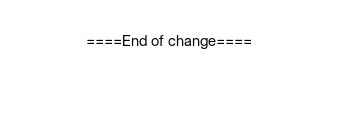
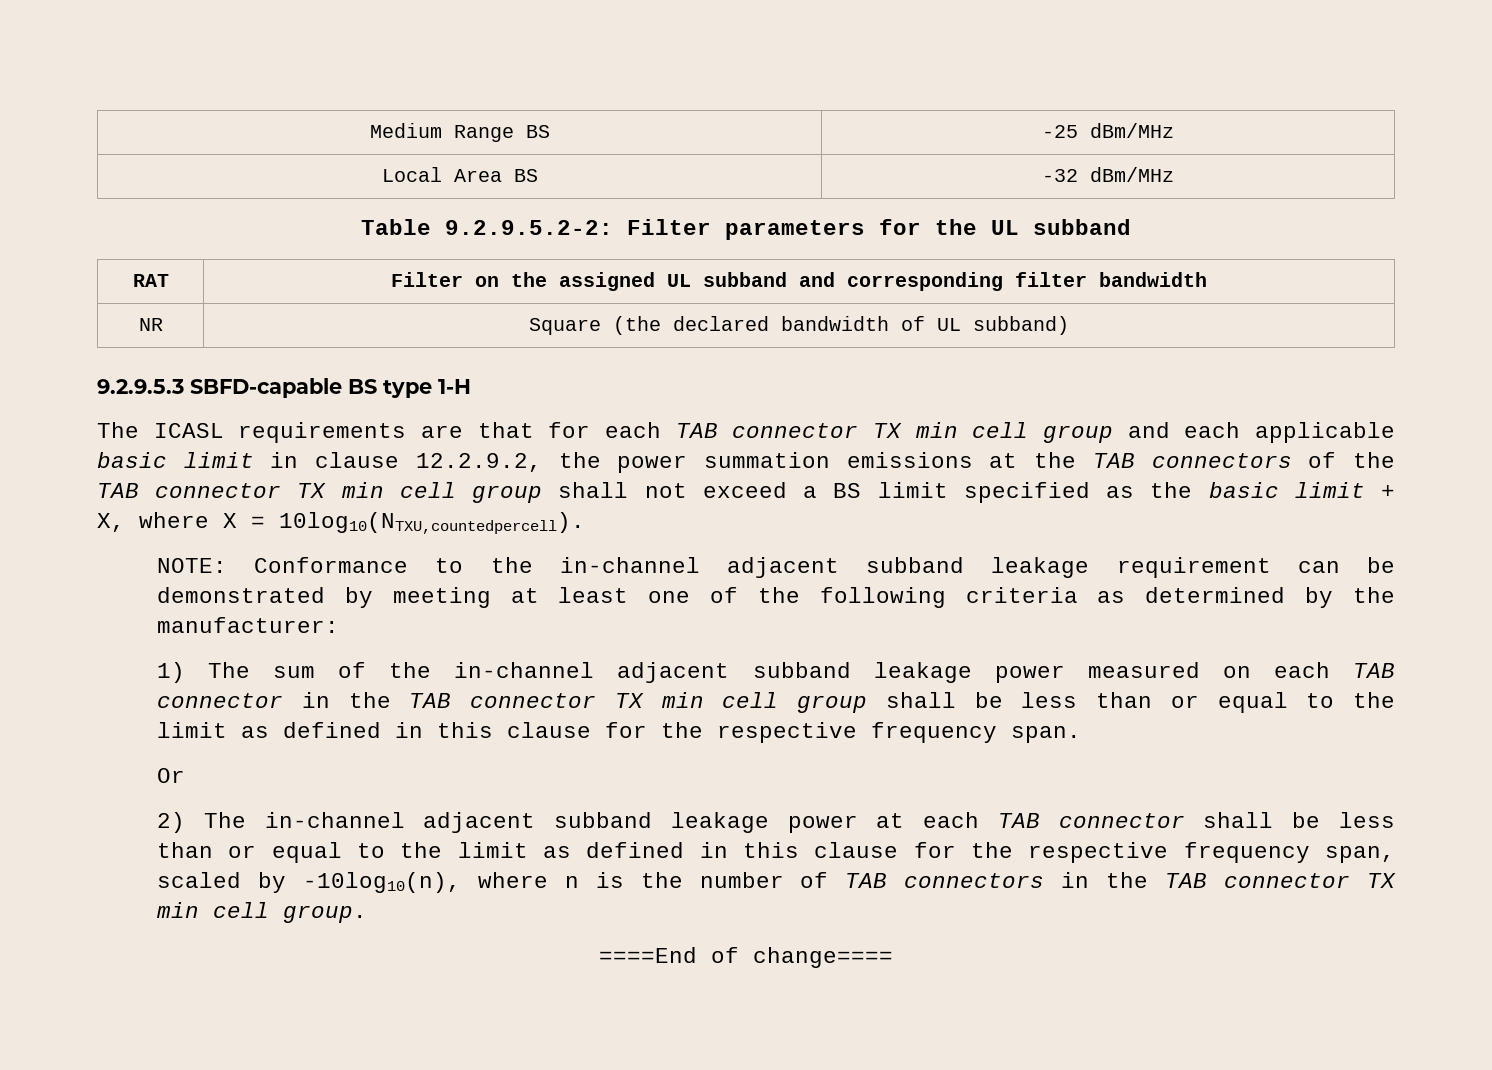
(85, 40) none -> [369,123,550,142] [1042,123,1174,138] [381,167,538,182] [1042,167,1174,182] [361,219,1131,240] [132,274,169,287] [391,272,1207,291] [138,318,163,331] [529,316,1069,335] [97,378,471,398] [97,422,1395,443] [97,452,1395,473] [97,482,1396,503] [97,512,585,534] [157,557,1395,578] [157,587,1395,608] [157,617,340,633] [157,662,1395,683] [157,692,1395,713] [157,722,1082,743] [157,768,186,783] [157,812,1395,833] [157,842,1396,863] [157,872,1396,893] [157,902,368,923] Medium Range BS | -25 dBm/MHz // Local Area BS | -32 dBm/MHz // Table 9.2.9.5.2-2: Filter parameters for the UL subband // RAT | Filter on the assigned UL subband and corresponding filter bandwidth // NR | Square (the declared bandwidth of UL subband) // 9.2.9.5.3 SBFD-capable BS type 1-H // The ICASL requirements are that for each TAB connector TX min cell group and each applicable basic limit in clause 12.2.9.2, the power summation emissions at the TAB connectors of the TAB connector TX min cell group shall not exceed a BS limit specified as the basic limit + X, where X = 10log10(NTXU,countedpercell). // NOTE: Conformance to the in-channel adjacent subband leakage requirement can be demonstrated by meeting at least one of the following criteria as determined by the manufacturer: // 1) The sum of the in-channel adjacent subband leakage power measured on each TAB connector in the TAB connector TX min cell group shall be less than or equal to the limit as defined in this clause for the respective frequency span. // Or // 2) The in-channel adjacent subband leakage power at each TAB connector shall be less than or equal to the limit as defined in this clause for the respective frequency span, scaled by -10log10(n), where n is the number of TAB connectors in the TAB connector TX min cell group. //

